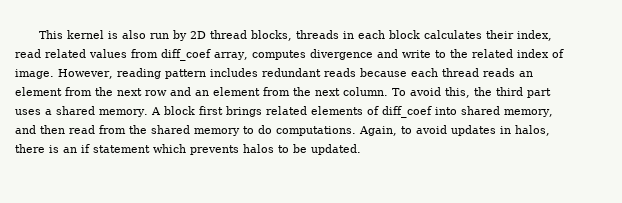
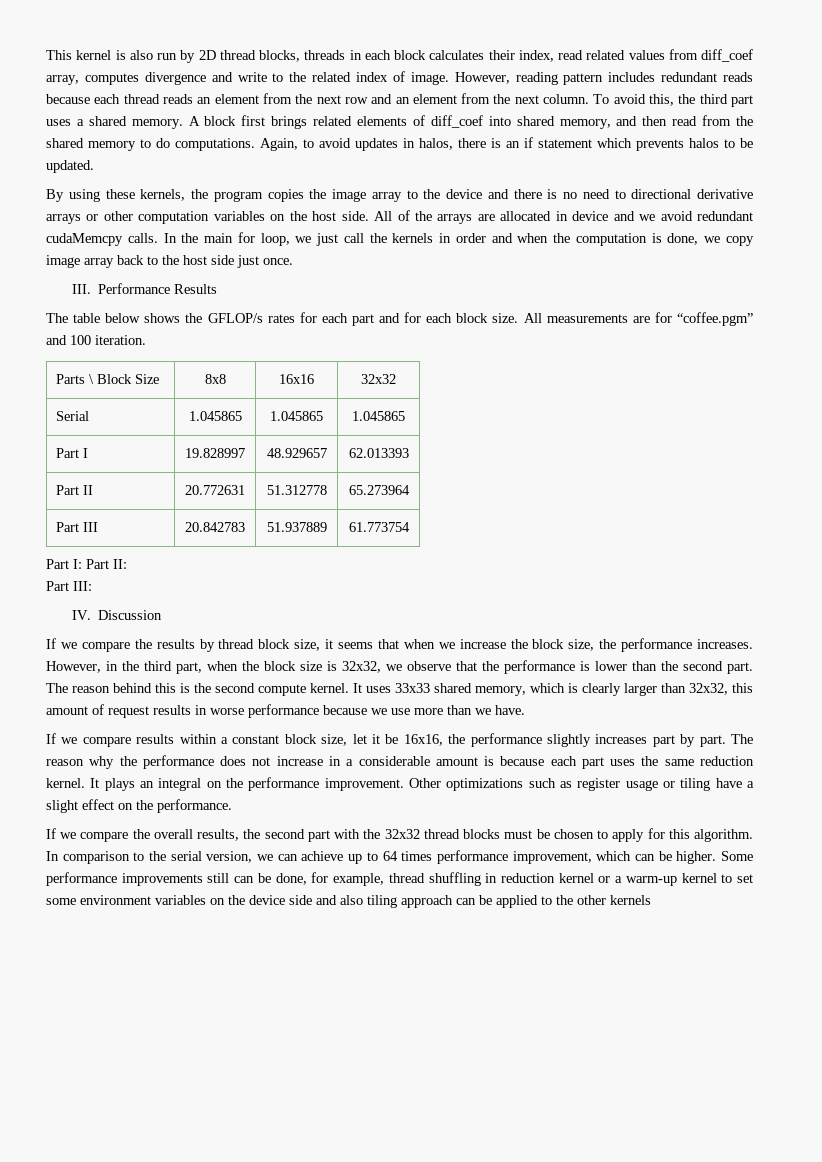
(361, 149) none -> [46,189,753,202] [46,210,754,224] [46,232,755,246] [46,255,293,268] [71,283,217,294] [46,312,753,326] [46,335,146,345] [56,374,160,384] [204,374,226,384] [279,374,314,384] [361,374,396,384] [56,411,90,421] [188,411,242,421] [270,411,323,421] [352,411,405,421] [56,448,89,458] [185,448,245,458] [266,448,327,458] [348,448,409,458] [56,485,94,495] [185,485,245,495] [266,485,327,495] [348,485,410,495] [56,522,99,532] [185,522,245,532] [266,522,327,532] [348,522,410,532] [46,559,127,569] [46,581,92,591] [71,610,162,620] [46,638,753,652] [46,660,753,674] [46,683,753,696] [46,704,525,718] [46,733,753,747] [46,755,755,769] [46,777,755,791] [46,799,232,813] [46,828,753,842] [46,850,754,864] [46,872,753,886] [46,895,651,908] // By using these kernels, the program copies the image array to the device and there is no need to directional derivative arrays or other computation variables on the host side. All of the arrays are allocated in device and we avoid redundant cudaMemcpy calls. In the main for loop, we just call the kernels in order and when the computation is done, we copy image array back to the host side just once. // III. Performance Results // The table below shows the GFLOP/s rates for each part and for each block size. All measurements are for “coffee.pgm” and 100 iteration. // Parts \ Block Size | 8x8 | 16x16 | 32x32 // Serial | 1.045865 | 1.045865 | 1.045865 // Part I | 19.828997 | 48.929657 | 62.013393 // Part II | 20.772631 | 51.312778 | 65.273964 // Part III | 20.842783 | 51.937889 | 61.773754 // Part I: Part II: // Part III: // IV. Discussion // If we compare the results by thread block size, it seems that when we increase the block size, the performance increases. However, in the third part, when the block size is 32x32, we observe that the performance is lower than the second part. The reason behind this is the second compute kernel. It uses 33x33 shared memory, which is clearly larger than 32x32, this amount of request results in worse performance because we use more than we have. // If we compare results within a constant block size, let it be 16x16, the performance slightly increases part by part. The reason why the performance does not increase in a considerable amount is because each part uses the same reduction kernel. It plays an integral on the performance improvement. Other optimizations such as register usage or tiling have a slight effect on the performance. // If we compare the overall results, the second part with the 32x32 thread blocks must be chosen to apply for this algorithm. In comparison to the serial version, we can achieve up to 64 times performance improvement, which can be higher. Some performance improvements still can be done, for example, thread shuffling in reduction kernel or a warm-up kernel to set some environment variables on the device side and also tiling approach can be applied to the other kernels

